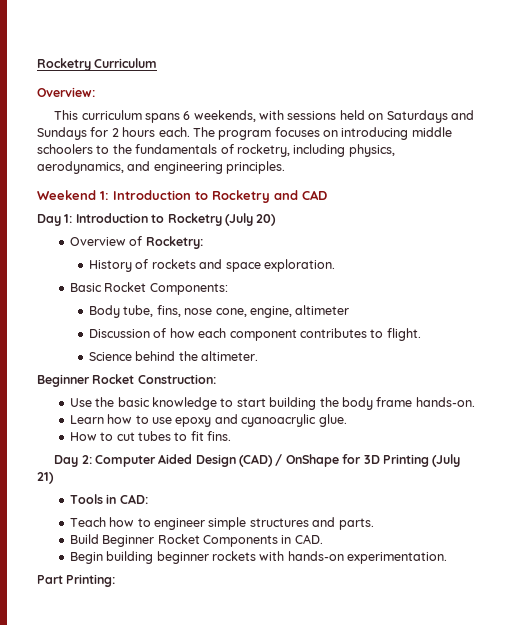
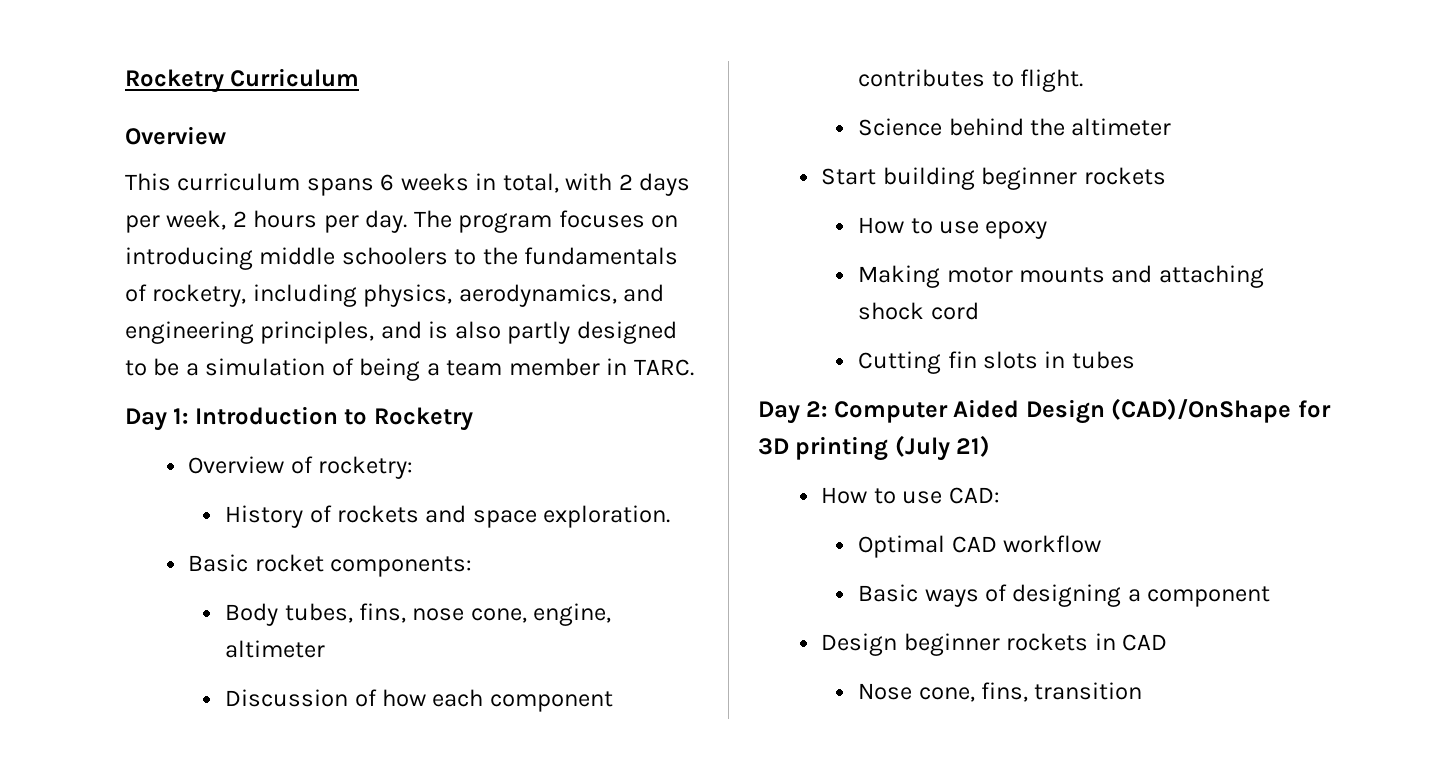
[37,87,95,97] Overview: -> [125,126,226,145] Overview
[193,110,474,123] [37,127,190,140] weekends, with sessions held on Saturdays and Sundays for 2 hours each. -> [400,173,691,196] [125,210,408,233] weeks in total, with 2 days per week, 2 hours per day.
[226,161,286,174] [37,190,327,203] principles. // Weekend 1: Introduction to Rocketry and CAD -> [260,321,677,344] [125,358,694,381] principles, and is also partly designed to be a simulation of being a team member in TARC.
[224,213,277,226] (July 20) -> (473, 419) none
[145,236,203,249] Rocketry: -> [318,456,414,479] rocketry:
[104,282,228,295] Rocket Components: -> [254,554,473,577] rocket components:
[123,305,154,317] tube, -> [284,603,353,623] tubes,
[201,351,259,361] [37,374,216,387] [69,397,475,410] [69,414,347,427] [69,431,232,441] altimeter. // Beginner Rocket Construction: // Use the basic knowledge to start building the body frame hands-on. // Learn how to use epoxy and cyanoacrylic glue. // How to cut tubes to fit fins. -> [1071,118,1172,136] [821,167,1166,190] [858,217,1048,239] [858,265,1264,288] [858,302,979,320] [858,351,1135,374] altimeter // Start building beginner rockets // How to use epoxy // Making motor mounts and attaching shock cord // Cutting fin slots in tubes
[239,454,339,467] (CAD) / OnShape -> [1111,398,1292,423] (CAD)/OnShape
[382,454,429,467] Printing -> [795,436,889,461] printing
[69,494,148,504] [69,517,374,530] [69,534,323,547] [69,551,448,564] [37,574,116,587] Tools in CAD: // Teach how to engineer simple structures and parts. // Build Beginner Rocket Components in CAD. // Begin building beginner rockets with hands-on experimentation. // Part Printing: -> [821,487,1000,504] [858,535,1102,558] [858,584,1271,607] [821,633,1168,656] [858,682,1143,702] How to use CAD: // Optimal CAD workflow // Basic ways of designing a component // Design beginner rockets in CAD // Nose cone, fins, transition

